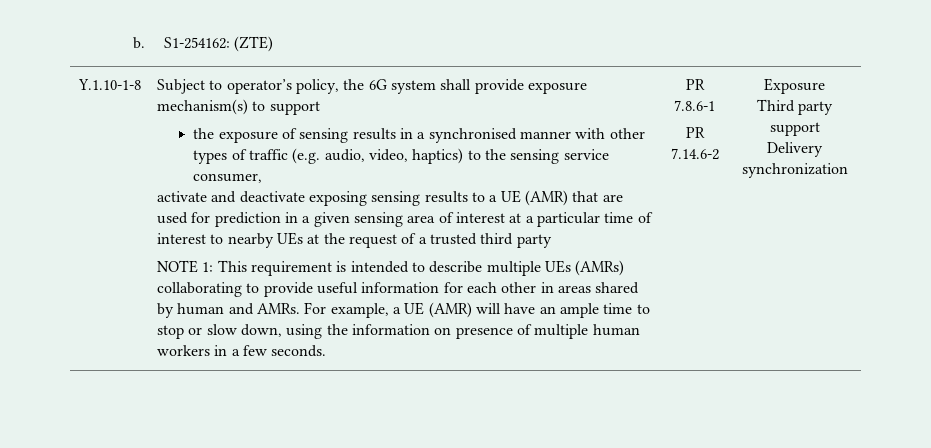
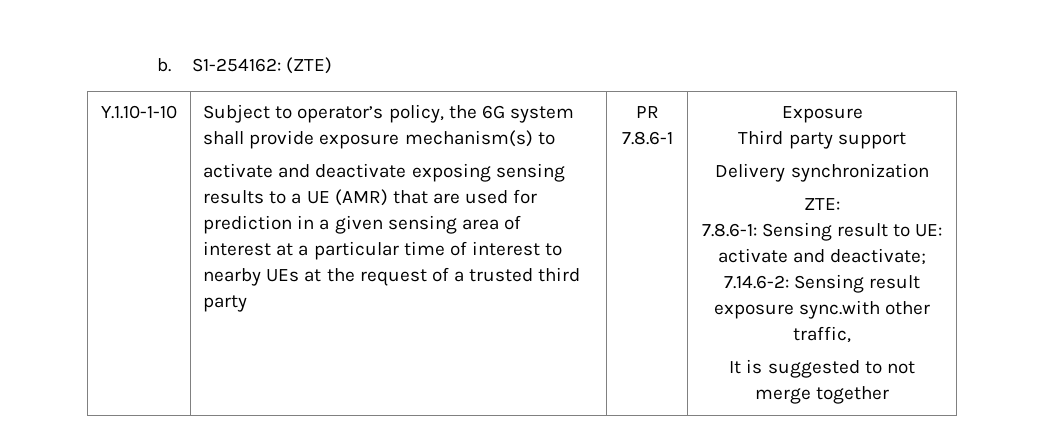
[78,79,141,90] Y.1.10-1-8 -> [101,105,177,119] Y.1.10-1-10
[269,101,320,115] [193,128,645,143] [193,148,609,164] [193,173,263,183] support // the exposure of sensing results in a synchronised manner with other types of traffic (e.g. audio, video, haptics) to the sensing service consumer, -> (555, 138) none
[157,260,625,276] [157,282,640,297] [157,302,650,318] [157,324,640,339] [157,345,327,357] // NOTE 1: This requirement is intended to describe multiple UEs (AMRs) collaborating to provide useful information for each other in areas shared by human and AMRs. For example, a UE (AMR) will have an ample time to stop or slow down, using the information on presence of multiple human workers in a few seconds. -> (248, 303) none
[685,127,705,138] [670,148,719,160] // PR 7.14.6-2 -> (673, 138) none
(848, 170) none -> [804,198,840,210] [701,222,943,241] [717,248,927,265] [723,274,921,293] [713,300,931,319] [793,326,851,343] [729,359,915,378] [754,386,890,404] // ZTE: // 7.8.6-1: Sensing result to UE: activate and deactivate; 7.14.6-2: Sensing result exposure sync.with other traffic, // It is suggested to not merge together

